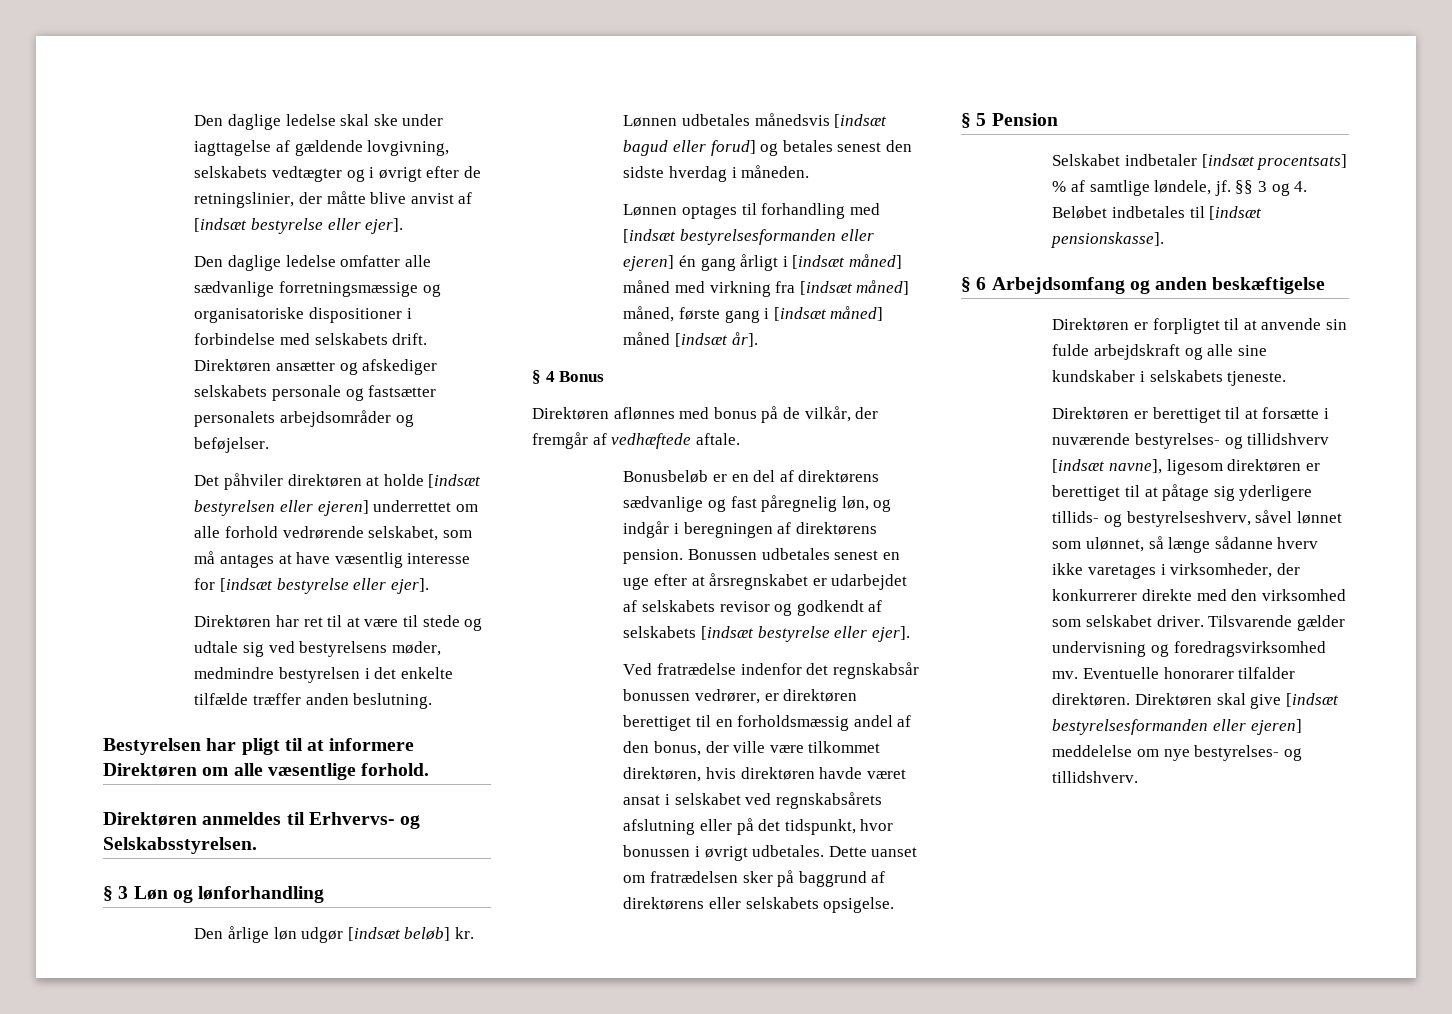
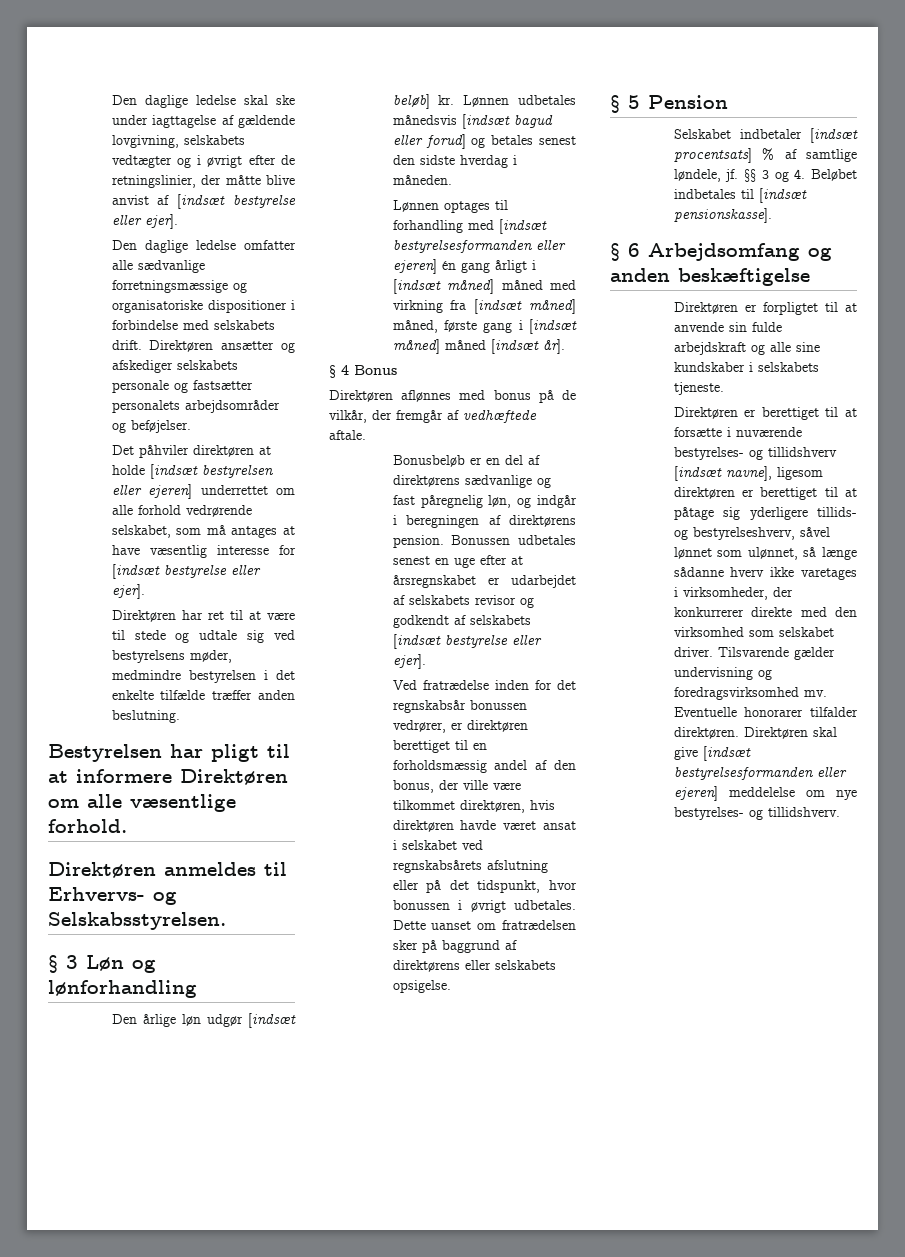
[740,663,802,675] indenfor -> [494,680,552,690] inden for

